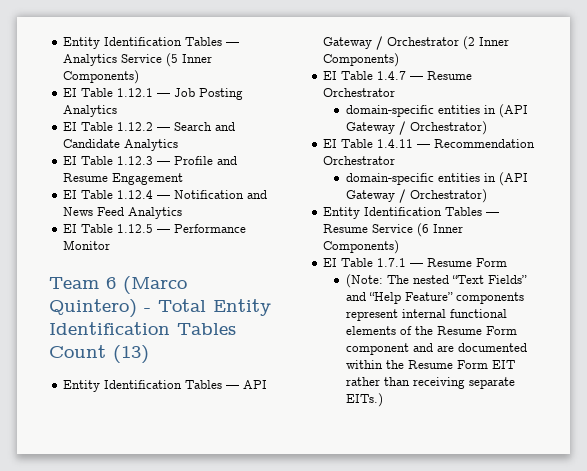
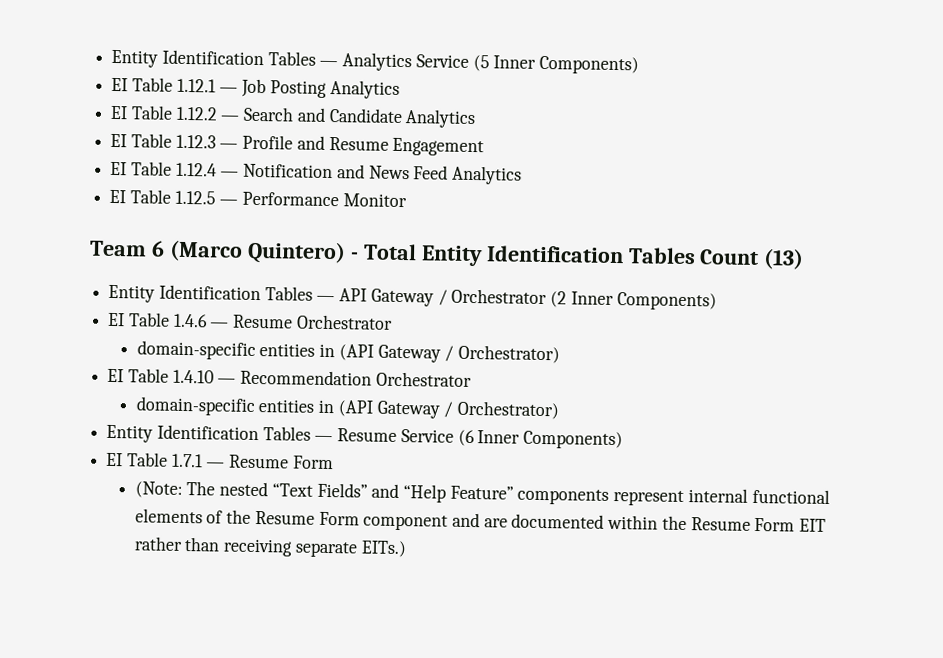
[377,71,407,80] 1.4.7 -> [173,313,208,328] 1.4.6
[377,139,414,148] 1.4.11 -> [172,369,214,384] 1.4.10

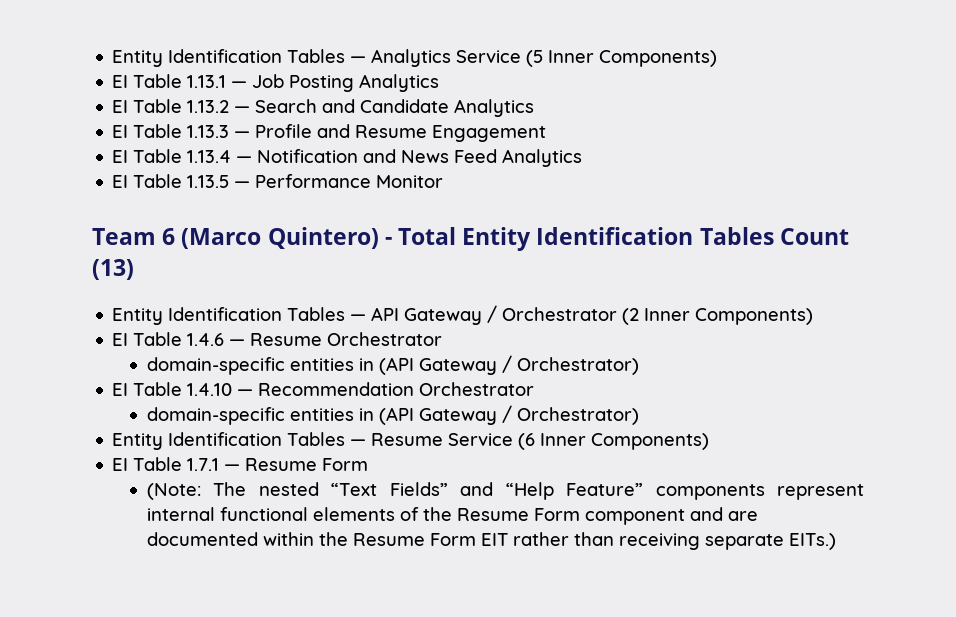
[176,78,216,93] 1.12.1 -> [187,75,227,88] 1.13.1
[175,106,218,121] 1.12.2 -> [187,100,230,113] 1.13.2
[175,134,216,149] 1.12.3 -> [187,125,230,138] 1.13.3
[175,162,217,177] 1.12.4 -> [187,150,232,163] 1.13.4
[174,190,216,205] 1.12.5 -> [187,175,230,188] 1.13.5

